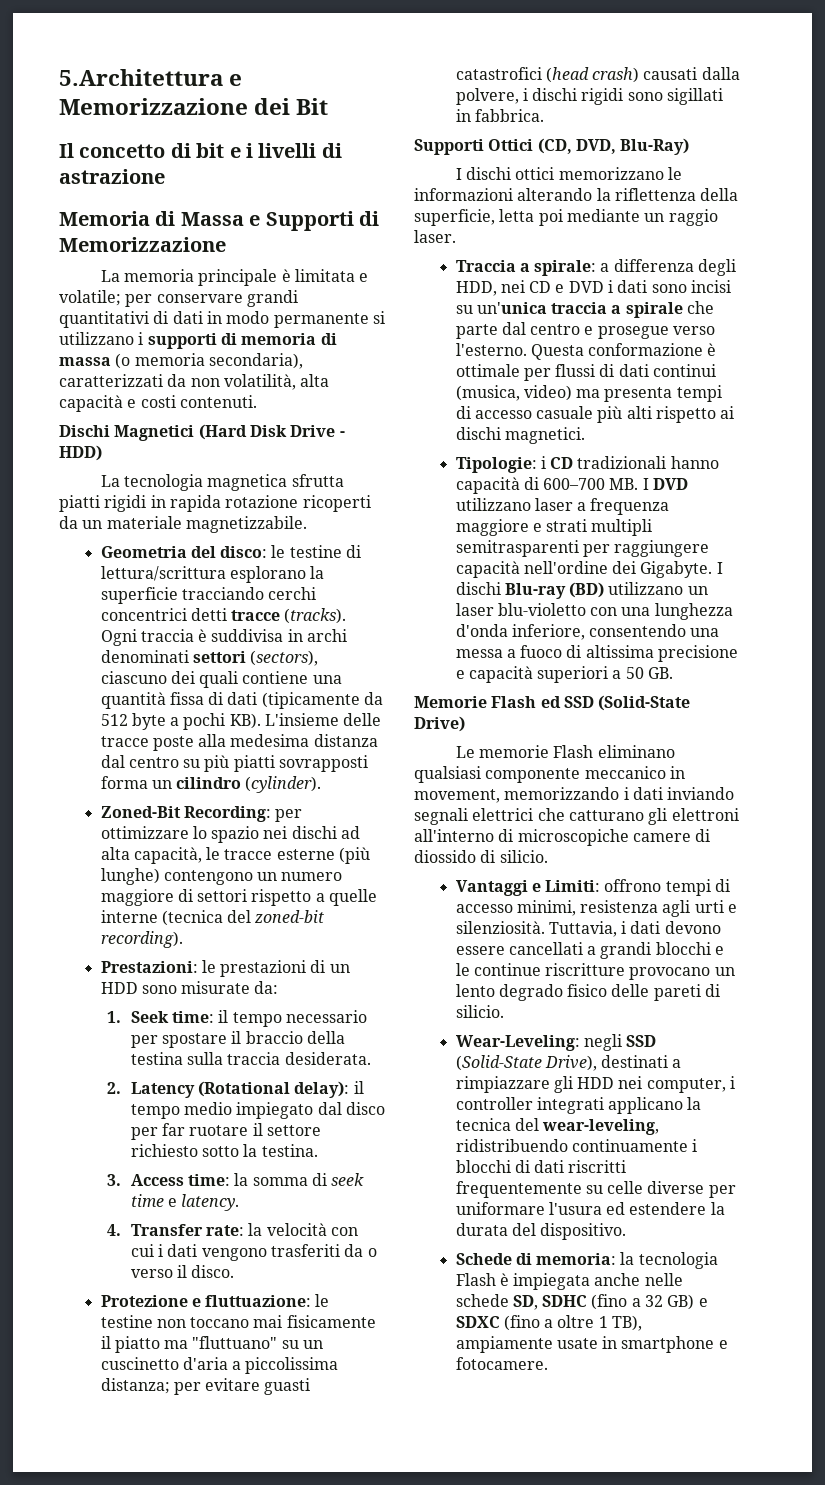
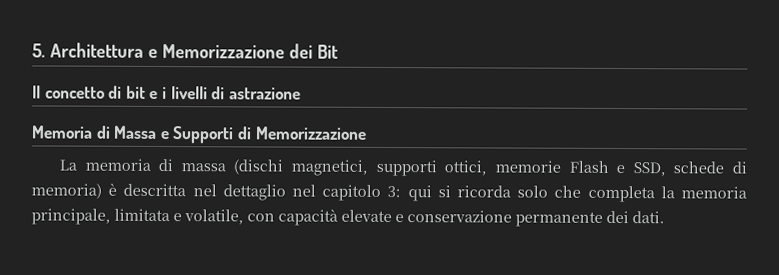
[59,69,223,86] 5.Architettura -> [32,42,144,58] 5. Architettura
[198,269,369,286] [59,290,298,307] [59,311,385,328] [59,332,337,349] [59,353,303,369] [59,374,330,390] [59,395,257,412] [59,424,345,441] [59,445,102,461] [100,474,344,491] [59,495,371,512] [59,516,307,533] [100,545,362,558] [100,566,325,583] [100,587,317,604] [100,608,347,624] [100,629,348,646] [100,650,319,666] [100,671,342,688] [100,692,384,709] [100,713,382,730] [100,734,378,751] [100,755,369,772] [100,776,322,793] [100,806,303,822] [100,826,361,843] [100,847,371,864] [100,868,343,885] [100,889,378,906] [100,910,325,926] [100,931,183,948] [100,960,350,977] [100,981,279,994] [106,1010,367,1027] [130,1031,345,1048] [130,1052,371,1065] [106,1081,364,1098] [130,1102,385,1119] [130,1123,321,1140] [130,1144,318,1157] [106,1173,365,1186] [130,1194,240,1211] [106,1223,358,1236] [130,1244,377,1261] [130,1265,235,1278] [100,1294,330,1307] [100,1315,376,1328] [100,1336,324,1353] [100,1357,339,1374] [100,1378,311,1395] [455,67,740,83] [455,88,724,105] [455,109,544,122] [414,138,690,155] [455,167,682,180] [414,188,739,201] [414,209,718,226] [414,230,456,243] [455,259,737,276] [455,280,732,296] [455,301,715,318] [455,322,716,339] [455,343,717,360] [455,364,717,381] [455,385,722,402] [455,406,735,423] [455,427,585,444] [455,456,719,473] [455,477,689,494] [455,498,670,515] [455,519,653,536] [455,540,710,557] [455,561,723,578] [455,582,708,599] [455,603,733,620] [455,624,720,640] [455,645,739,662] [455,666,674,683] [414,695,691,711] [414,716,465,732] [455,745,675,758] [414,766,685,783] [414,787,735,803] [414,808,739,825] [414,829,711,846] [414,850,548,863] [455,879,731,896] [455,900,738,917] [455,921,721,937] [455,942,725,959] [455,963,735,980] [455,984,721,1001] [455,1005,504,1018] [455,1034,657,1051] [455,1055,682,1071] [455,1076,736,1093] [455,1097,702,1114] [455,1118,660,1135] [455,1139,698,1152] [455,1160,627,1173] [455,1181,736,1198] [455,1202,725,1215] [455,1223,627,1240] [455,1252,718,1269] [455,1273,683,1290] [455,1294,708,1310] [455,1315,643,1331] [455,1336,728,1353] [455,1357,548,1370] principale è limitata e volatile; per conservare grandi quantitativi di dati in modo permanente si utilizzano i supporti di memoria di massa (o memoria secondaria), caratterizzati da non volatilità, alta capacità e costi contenuti. // Dischi Magnetici (Hard Disk Drive - HDD) // La tecnologia magnetica sfrutta piatti rigidi in rapida rotazione ricoperti da un materiale magnetizzabile. // Geometria del disco: le testine di lettura/scrittura esplorano la superficie tracciando cerchi concentrici detti tracce (tracks). Ogni traccia è suddivisa in archi denominati settori (sectors), ciascuno dei quali contiene una quantità fissa di dati (tipicamente da 512 byte a pochi KB). L'insieme delle tracce poste alla medesima distanza dal centro su più piatti sovrapposti forma un cilindro (cylinder). // Zoned-Bit Recording: per ottimizzare lo spazio nei dischi ad alta capacità, le tracce esterne (più lunghe) contengono un numero maggiore di settori rispetto a quelle interne (tecnica del zoned-bit recording). // Prestazioni: le prestazioni di un HDD sono misurate da: // 1. Seek time: il tempo necessario per spostare il braccio della testina sulla traccia desiderata. // 2. Latency (Rotational delay): il tempo medio impiegato dal disco per far ruotare il settore richiesto sotto la testina. // 3. Access time: la somma di seek time e latency. // 4. Transfer rate: la velocità con cui i dati vengono trasferiti da o verso il disco. // Protezione e fluttuazione: le testine non toccano mai fisicamente il piatto ma "fluttuano" su un cuscinetto d'aria a piccolissima distanza; per evitare guasti catastrofici (head crash) causati dalla polvere, i dischi rigidi sono sigillati in fabbrica. // Supporti Ottici (CD, DVD, Blu-Ray) // I dischi ottici memorizzano le informazioni alterando la riflettenza della superficie, letta poi mediante un raggio laser. // Traccia a spirale: a differenza degli HDD, nei CD e DVD i dati sono incisi su un'unica traccia a spirale che parte dal centro e prosegue verso l'esterno. Questa conformazione è ottimale per flussi di dati continui (musica, video) ma presenta tempi di accesso casuale più alti rispetto ai dischi magnetici. // Tipologie: i CD tradizionali hanno capacità di 600–700 MB. I DVD utilizzano laser a frequenza maggiore e strati multipli semitrasparenti per raggiungere capacità nell'ordine dei Gigabyte. I dischi Blu-ray (BD) utilizzano un laser blu-violetto con una lunghezza d'onda inferiore, consentendo una messa a fuoco di altissima precisione e capacità superiori a 50 GB. // Memorie Flash ed SSD (Solid-State Drive) // Le memorie Flash eliminano qualsiasi componente meccanico in movement, memorizzando i dati inviando segnali elettrici che catturano gli elettroni all'interno di microscopiche camere di diossido di silicio. // Vantaggi e Limiti: offrono tempi di accesso minimi, resistenza agli urti e silenziosità. Tuttavia, i dati devono essere cancellati a grandi blocchi e le continue riscritture provocano un lento degrado fisico delle pareti di silicio. // Wear-Leveling: negli SSD (Solid-State Drive), destinati a rimpiazzare gli HDD nei computer, i controller integrati applicano la tecnica del wear-leveling, ridistribuendo continuamente i blocchi di dati riscritti frequentemente su celle diverse per uniformare l'usura ed estendere la durata del dispositivo. // Schede di memoria: la tecnologia Flash è impiegata anche nelle schede SD, SDHC (fino a 32 GB) e SDXC (fino a oltre 1 TB), ampiamente usate in smartphone e fotocamere. -> [158,158,747,177] [31,182,748,203] [31,208,665,227] di massa (dischi magnetici, supporti ottici, memorie Flash e SSD, schede di memoria) è descritta nel dettaglio nel capitolo 3: qui si ricorda solo che completa la memoria principale, limitata e volatile, con capacità elevate e conservazione permanente dei dati.

